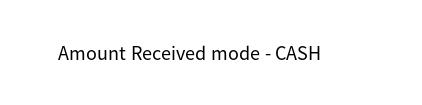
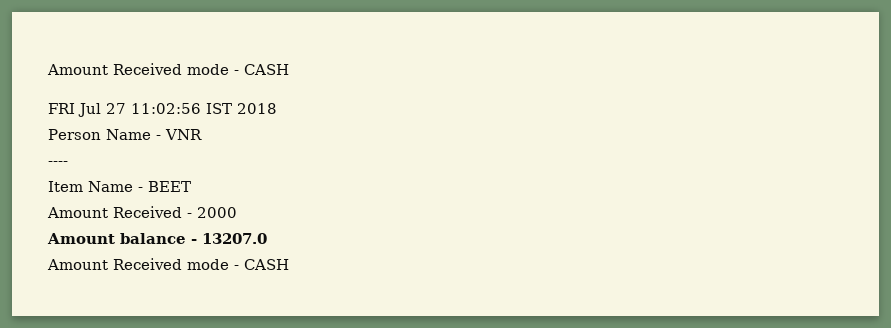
[58,45,322,60] Amount Received mode - CASH -> [47,63,289,75] [48,103,277,117] [48,129,202,140] [48,161,68,166] [48,181,191,192] [47,206,237,218] [47,233,267,244] [47,258,289,270] Amount Received mode - CASH // FRI Jul 27 11:02:56 IST 2018 // Person Name - VNR // ---- // Item Name - BEET // Amount Received - 2000 // Amount balance - 13207.0 // Amount Received mode - CASH

